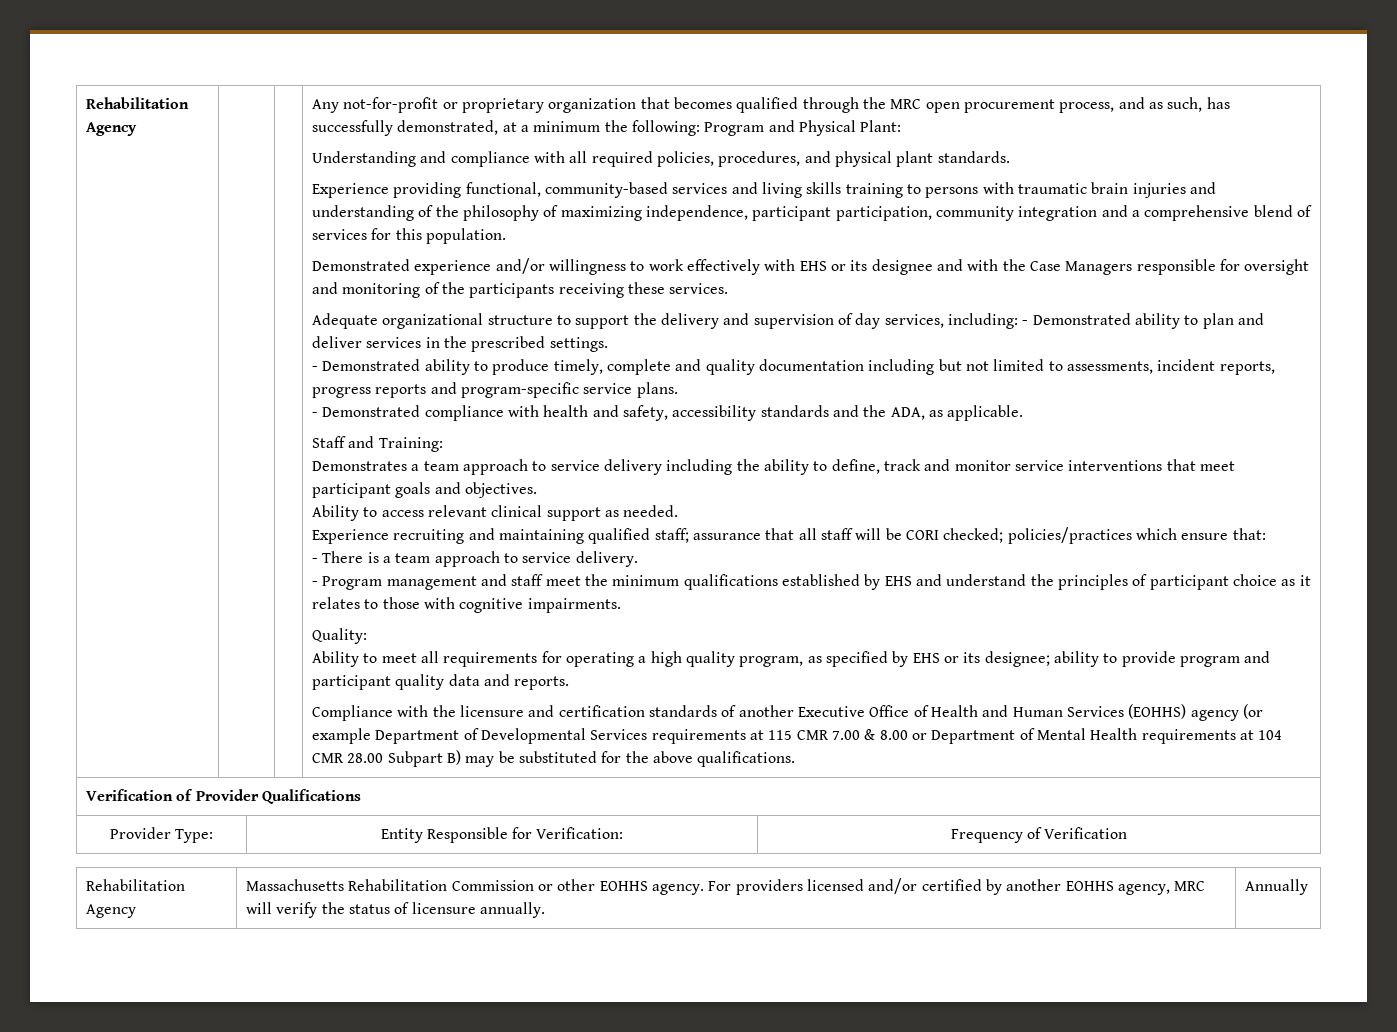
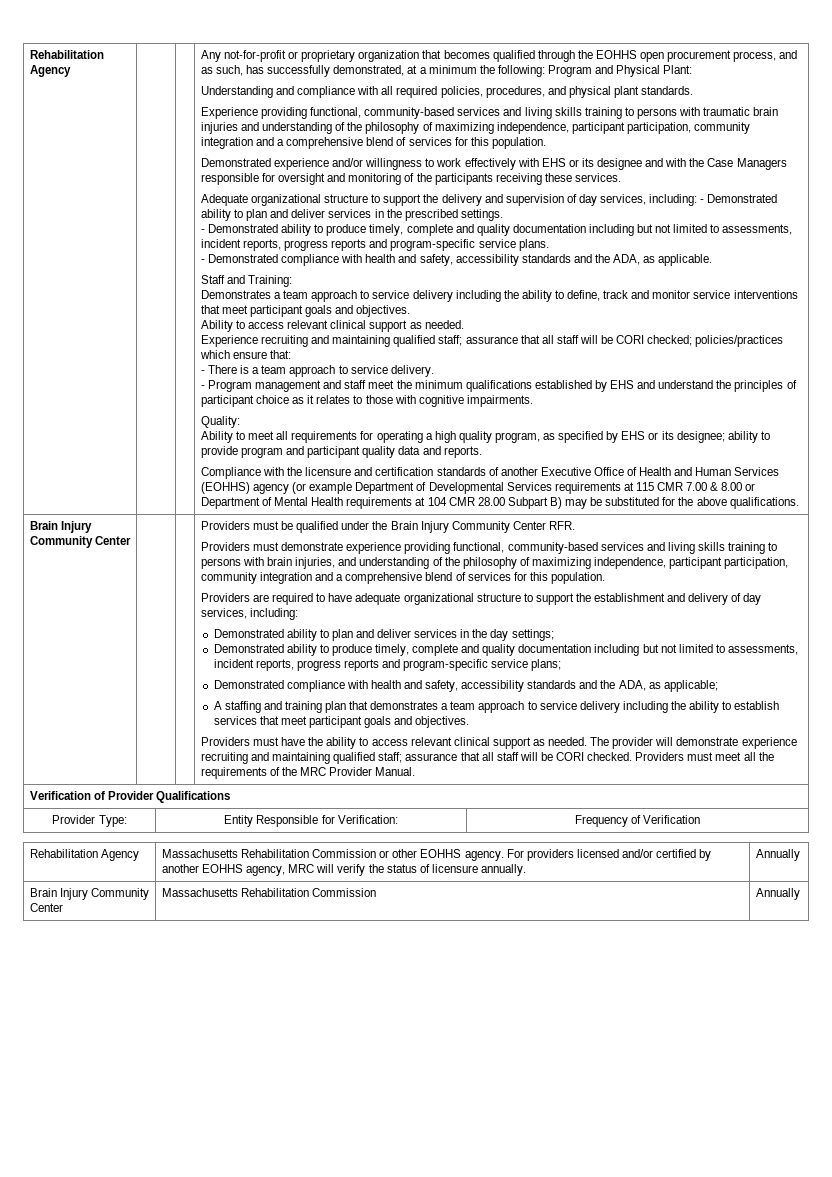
[890,99,922,109] MRC -> [595,50,637,59] EOHHS
(796, 759) none -> [29,521,92,533] [29,536,131,548] [200,521,575,533] [200,542,778,554] [200,557,789,569] [200,572,605,584] [200,593,762,605] [200,608,298,620] [213,629,554,641] [213,644,798,656] [213,659,562,671] [213,680,718,692] [213,701,780,713] [213,716,470,728] [200,737,797,749] [200,752,774,764] [200,767,416,779] // Brain Injury Community Center | | | Providers must be qualified under the Brain Injury Community Center RFR. // Providers must demonstrate experience providing functional, community-based services and living skills training to persons with brain injuries, and understanding of the philosophy of maximizing independence, participant participation, community integration and a comprehensive blend of services for this population. // Providers are required to have adequate organizational structure to support the establishment and delivery of day services, including: // Demonstrated ability to plan and deliver services in the day settings; // Demonstrated ability to produce timely, complete and quality documentation including but not limited to assessments, incident reports, progress reports and program-specific service plans; // Demonstrated compliance with health and safety, accessibility standards and the ADA, as applicable; // A staffing and training plan that demonstrates a team approach to service delivery including the ability to establish services that meet participant goals and objectives. // Providers must have the ability to access relevant clinical support as needed. The provider will demonstrate experience recruiting and maintaining qualified staff; assurance that all staff will be CORI checked. Providers must meet all the requirements of the MRC Provider Manual.
(1309, 887) none -> [29,888,150,900] [29,903,63,912] [161,888,377,897] [755,888,800,900] // Brain Injury Community Center | Massachusetts Rehabilitation Commission | Annually

